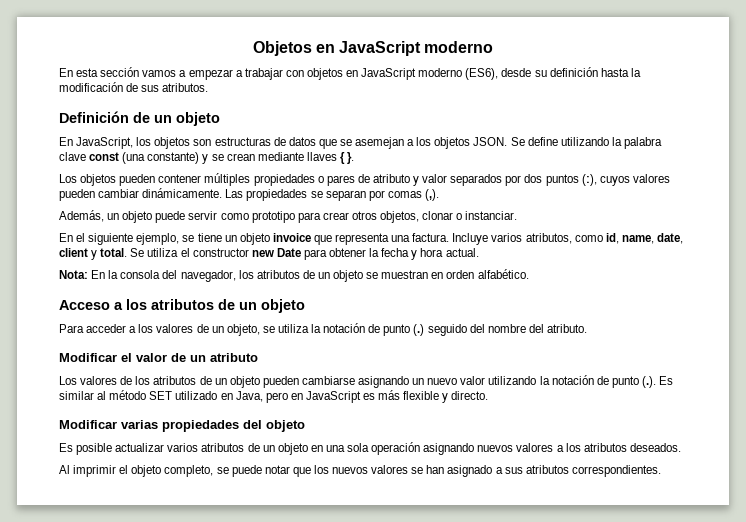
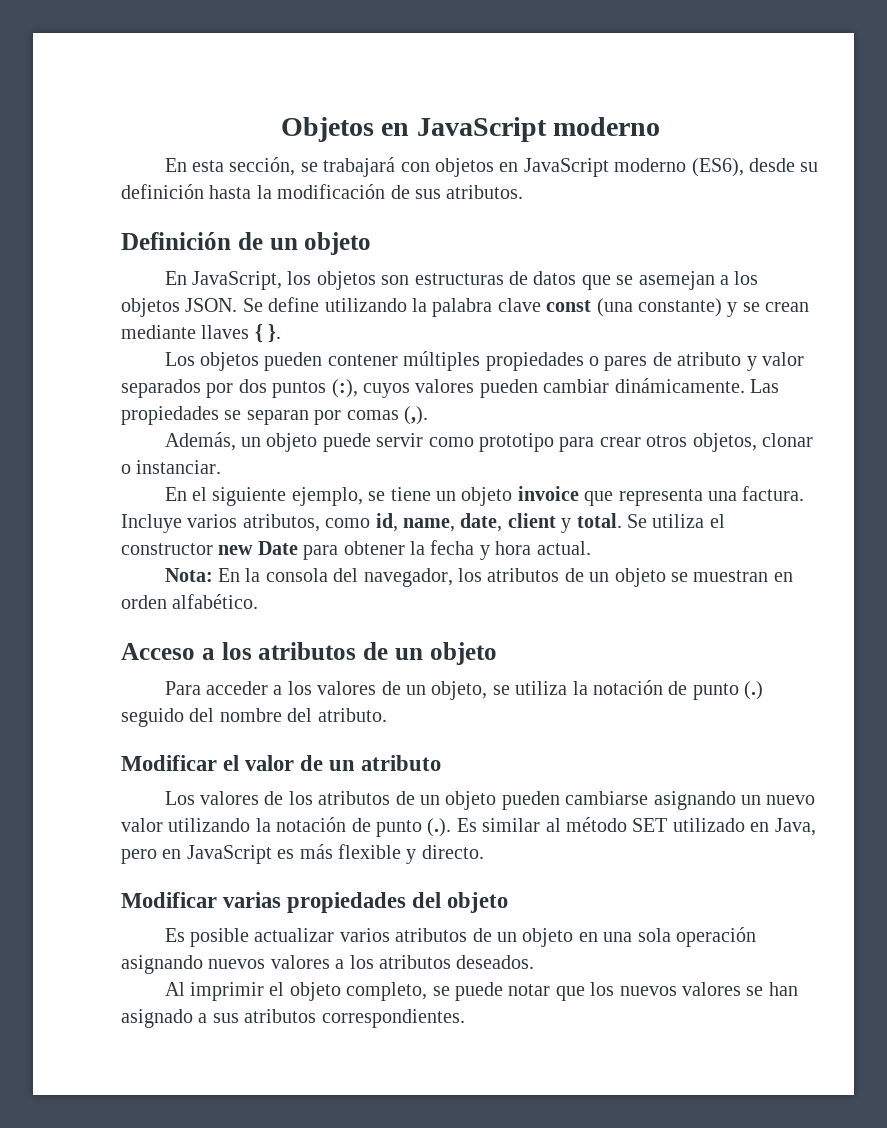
[100,67,283,80] sección vamos a empezar a trabajar -> [229,157,396,177] sección, se trabajará

